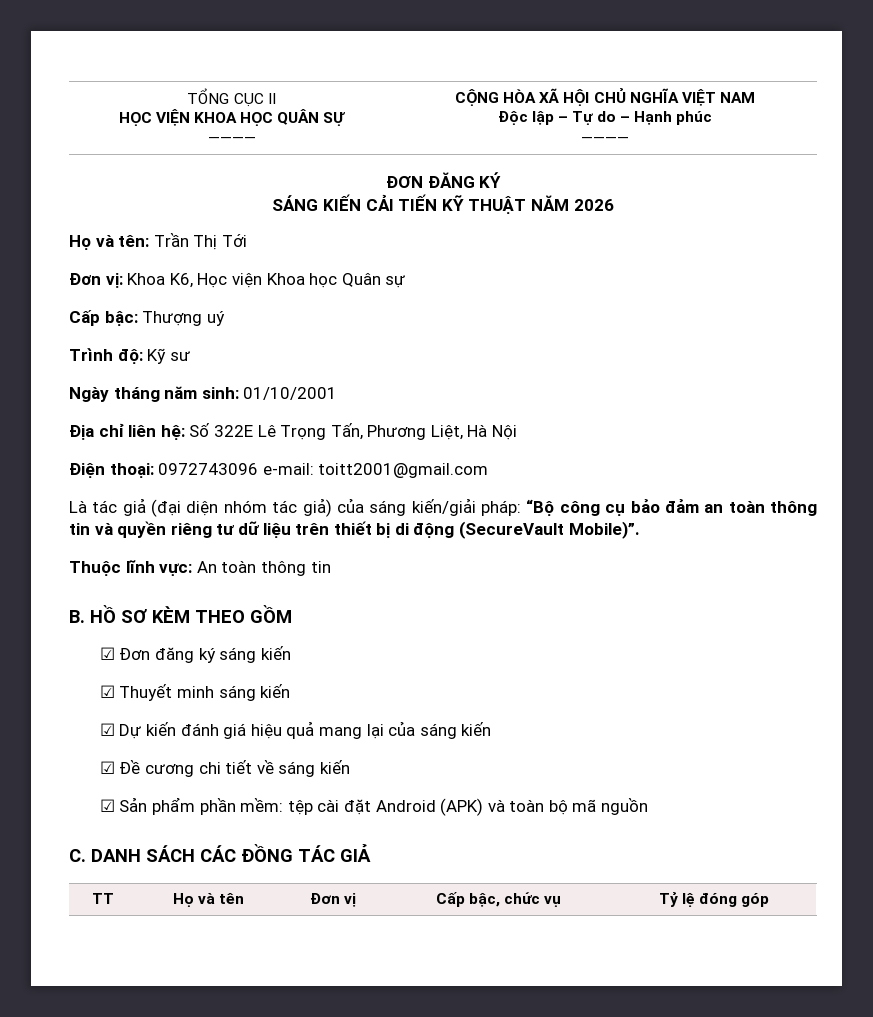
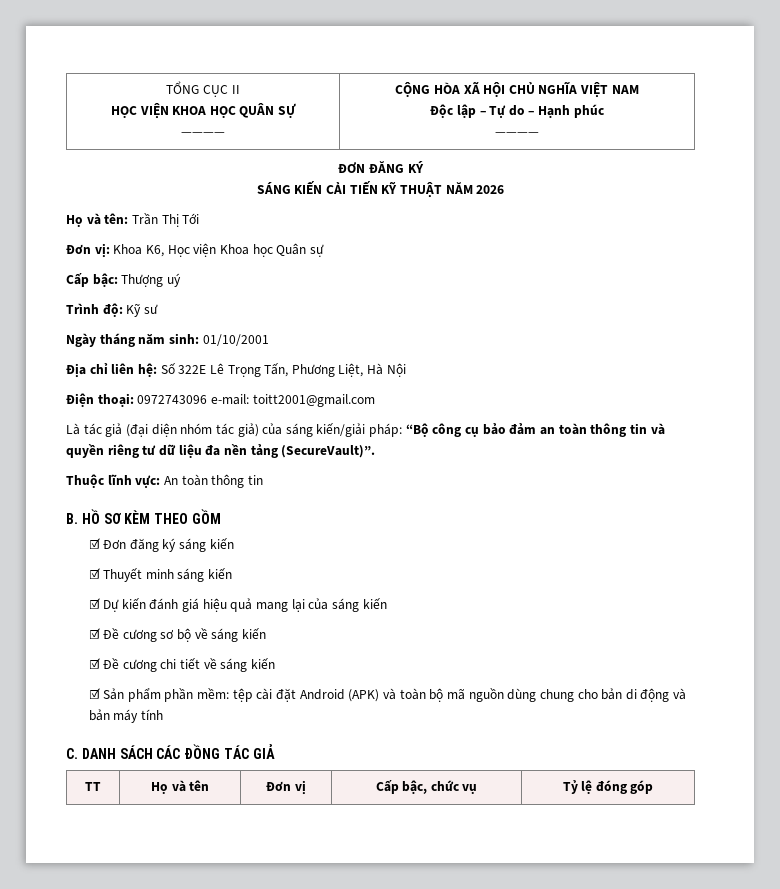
[295,521,640,539] trên thiết bị di động (SecureVault Mobile)”. -> [205,444,376,458] đa nền tảng (SecureVault)”.
(492, 729) none -> [88,628,267,642] // ☑ Đề cương sơ bộ về sáng kiến
(649, 806) none -> [507,688,687,702] [88,709,163,723] dùng chung cho bản di động và bản máy tính

